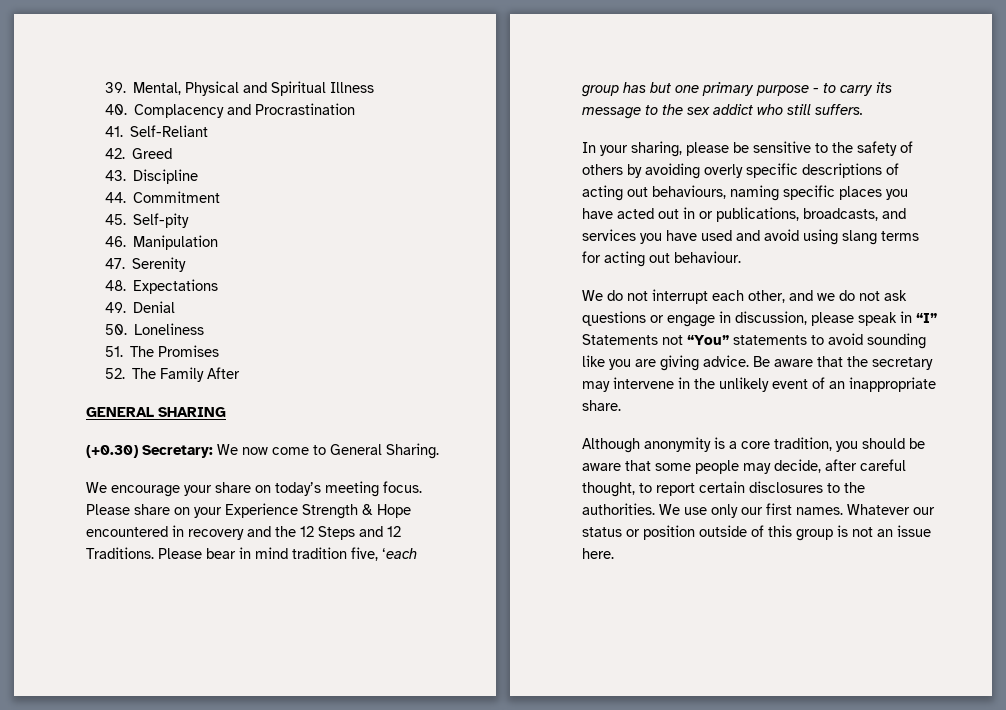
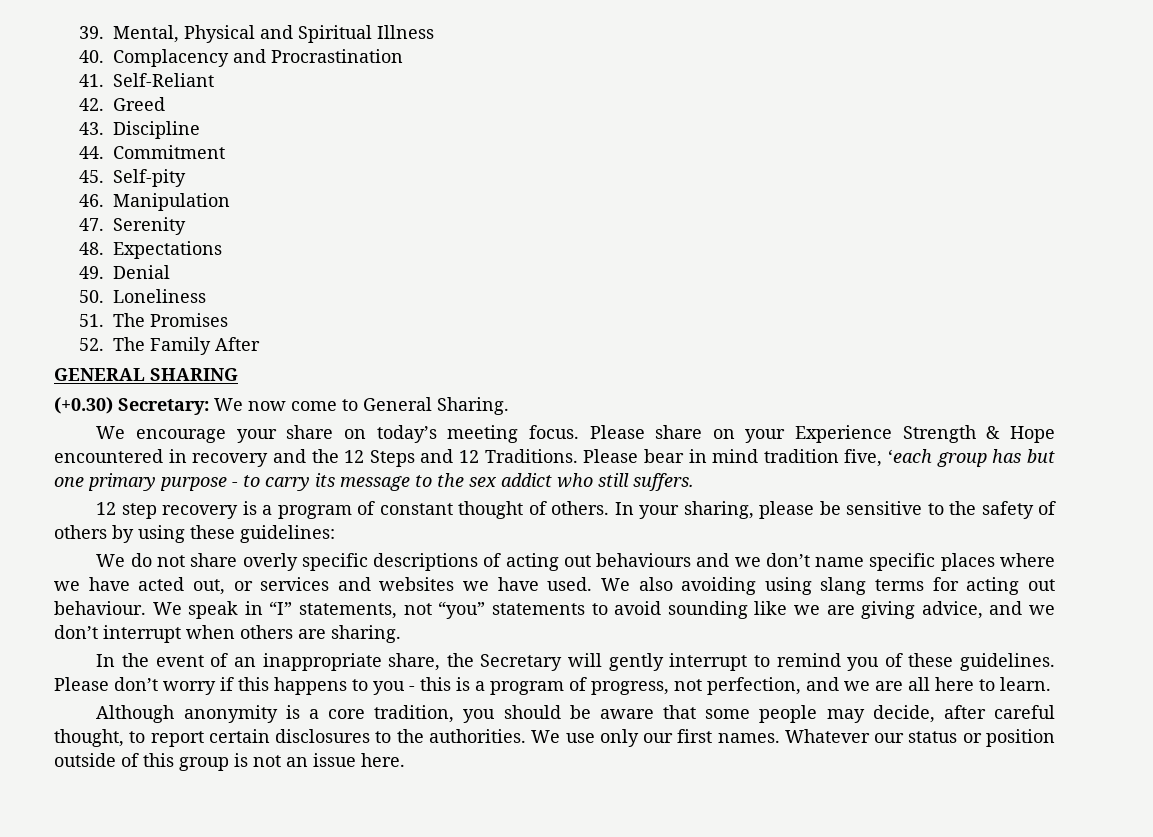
(863, 109) none -> [96,501,610,519] 12 step recovery is a program of constant thought of others.
[645,163,700,179] avoiding -> [138,525,335,543] [96,553,238,567] using these guidelines: // We do not share
[652,185,908,201] [582,207,906,222] [582,229,799,244] behaviours, naming specific places you have acted out in or publications, broadcasts, and services you have used and avoid -> [596,553,1055,571] [54,577,757,595] behaviours and we don’t name specific places where we have acted out, or services and websites we have used. We also avoiding
[582,289,907,304] [582,311,937,327] [582,334,729,345] // We do not interrupt each other, and we do not ask questions or engage in discussion, please speak in “I” Statements not “You” -> [152,601,486,619] We speak in “I” statements, not “you”
[609,359,631,370] you -> [793,605,820,615] we
[703,355,933,370] [582,377,936,392] [582,400,621,411] advice. Be aware that the secretary may intervene in the unlikely event of an inappropriate share. -> [921,601,1055,619] [54,625,401,643] [96,653,1055,671] [54,677,1051,695] advice, and we don’t interrupt when others are sharing. // In the event of an inappropriate share, the Secretary will gently interrupt to remind you of these guidelines. Please don’t worry if this happens to you - this is a program of progress, not perfection, and we are all here to learn.

